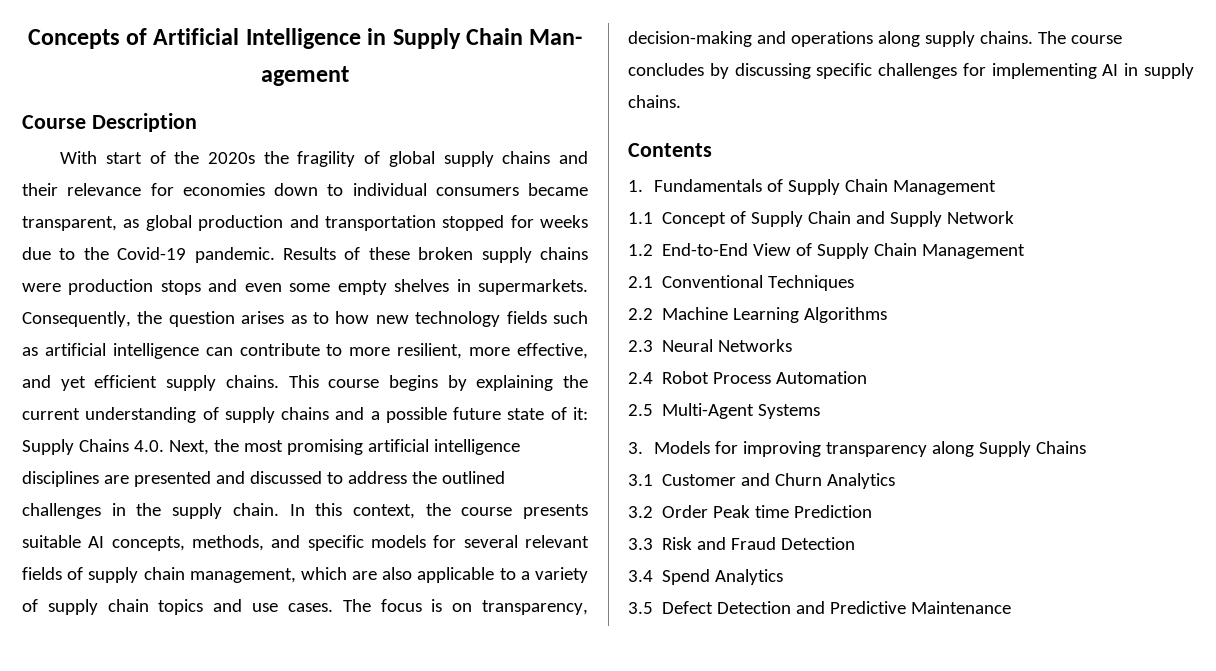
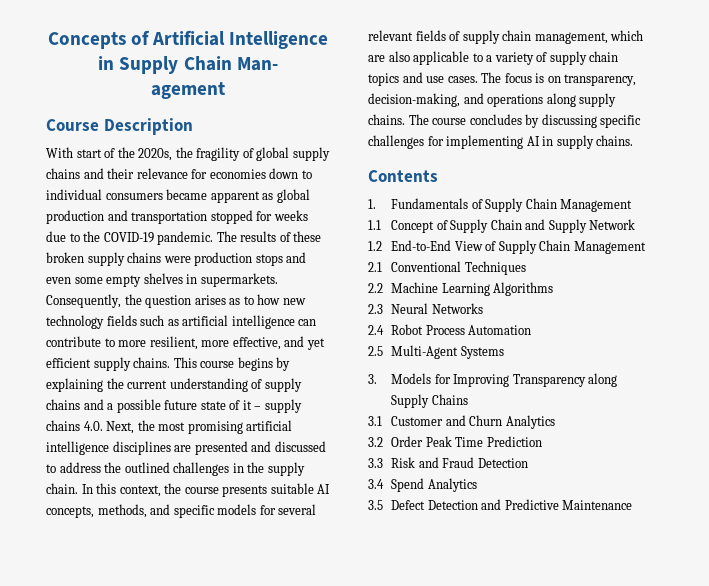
[208,152,256,164] 2020s -> [138,148,173,161] 2020s,
[22,216,117,231] transparent, -> [210,191,260,203] apparent
[117,247,336,263] Covid-19 pandemic. Results -> [103,231,277,245] COVID-19 pandemic. The results
[572,407,588,420] [22,439,129,455] it: Supply Chains -> [242,399,302,413] [46,420,80,431] it – supply chains
[628,31,752,47] decision-making -> [368,93,460,107] decision-making,
[742,441,927,457] improving transparency -> [453,374,586,387] Improving Transparency
[755,505,790,518] time -> [455,437,484,447] Time

